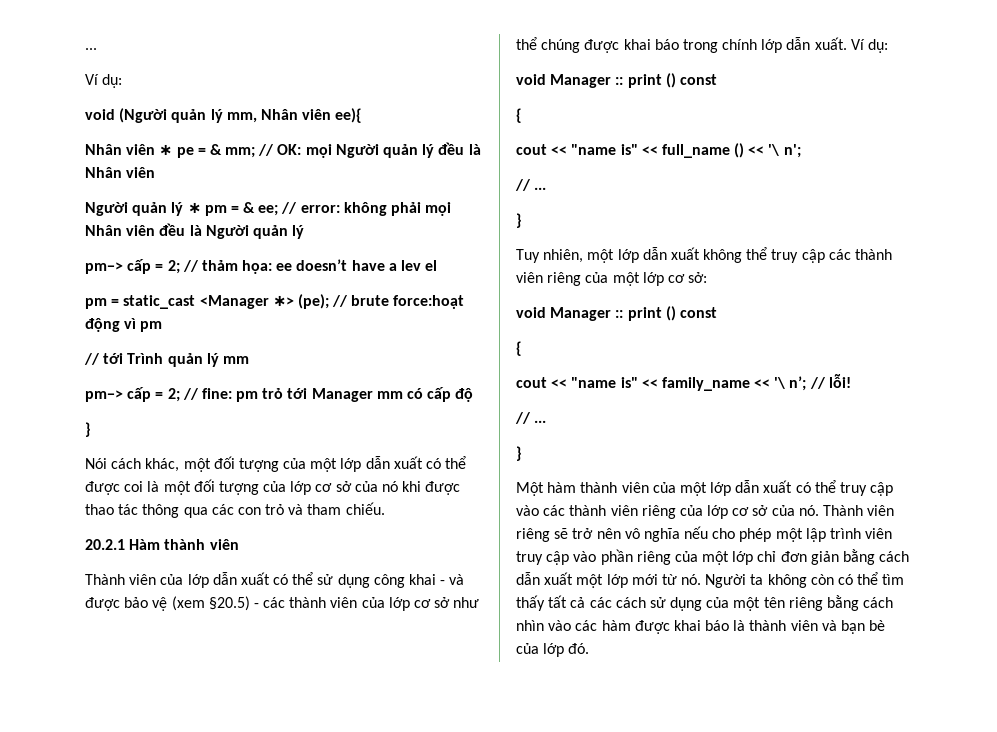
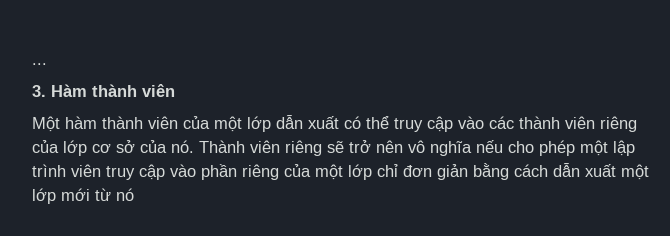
[85,48,97,50] [85,74,123,88] [85,108,363,123] [85,142,481,158] [85,167,156,178] [85,202,452,216] [85,223,305,239] [85,259,438,274] [85,294,465,309] [85,318,163,332] [84,353,249,367] [85,387,474,402] [85,422,91,437] [85,456,467,472] [85,479,461,495] [85,502,385,518] [85,539,239,550] [85,572,465,588] [85,596,480,611] [516,37,889,53] [516,73,717,88] [516,108,522,123] [516,143,801,158] [515,179,547,191] [516,213,522,228] [516,247,893,263] [516,272,708,286] [516,306,717,321] [516,341,522,356] [516,374,851,391] [515,412,547,424] [516,446,522,461] ... // Ví dụ: // void (Người quản lý mm, Nhân viên ee){ // Nhân viên ∗ pe = & mm; // OK: mọi Người quản lý đều là Nhân viên // Người quản lý ∗ pm = & ee; // error: không phải mọi Nhân viên đều là Người quản lý // pm−> cấp = 2; // thảm họa: ee doesn’t have a lev el // pm = static_cast <Manager ∗> (pe); // brute force:hoạt động vì pm // // tới Trình quản lý mm // pm−> cấp = 2; // fine: pm trỏ tới Manager mm có cấp độ // } // Nói cách khác, một đối tượng của một lớp dẫn xuất có thể được coi là một đối tượng của lớp cơ sở của nó khi được thao tác thông qua các con trỏ và tham chiếu. // 20.2.1 Hàm thành viên // Thành viên của lớp dẫn xuất có thể sử dụng công khai - và được bảo vệ (xem §20.5) - các thành viên của lớp cơ sở như thể chúng được khai báo trong chính lớp dẫn xuất. Ví dụ: // void Manager :: print () const // { // cout << "name is" << full_name () << '\ n'; // // ... // } // Tuy nhiên, một lớp dẫn xuất không thể truy cập các thành viên riêng của một lớp cơ sở: // void Manager :: print () const // { // cout << "name is" << family_name << '\ n’; // lỗi! // // ... // } -> [32,63,47,65] [32,84,175,97] ... // 3. Hàm thành viên
[681,572,905,588] [516,595,894,611] [516,620,886,634] [516,643,590,657] nó. Người ta không còn có thể tìm thấy tất cả các cách sử dụng của một tên riêng bằng cách nhìn vào các hàm được khai báo là thành viên và bạn bè của lớp đó. -> [116,188,134,201] nó

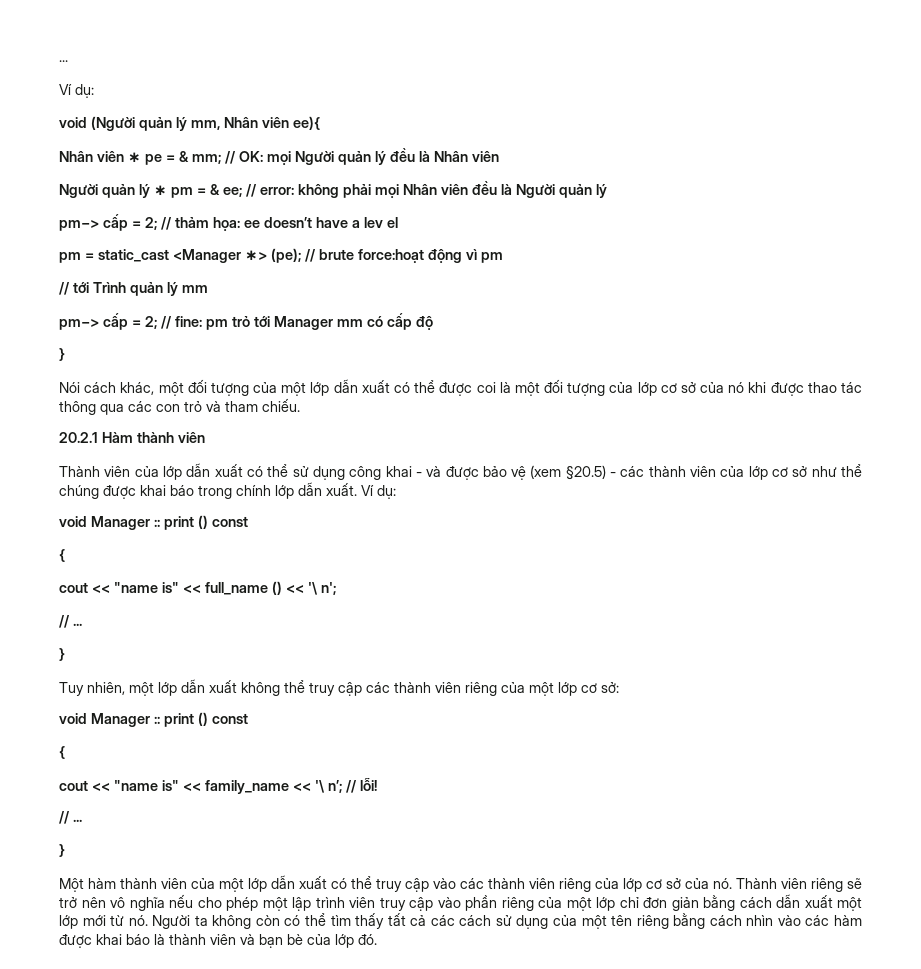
[32,63,47,65] [32,84,175,97] ... // 3. Hàm thành viên -> [59,60,68,62] [59,84,94,98] [59,116,320,131] [59,148,499,166] [59,181,607,199] [59,214,398,232] [59,248,503,264] [59,282,208,296] [59,313,433,331] [59,348,65,361] [59,379,863,396] [59,398,300,415] [59,432,205,443] [59,463,862,480] [59,482,396,499] [59,515,248,530] [59,549,65,562] [59,581,336,595] [59,615,82,628] [59,648,65,661] [59,679,619,696] [59,712,248,727] [59,746,65,759] [59,777,377,794] [59,811,82,824] [59,844,65,857] ... // Ví dụ: // void (Người quản lý mm, Nhân viên ee){ // Nhân viên ∗ pe = & mm; // OK: mọi Người quản lý đều là Nhân viên // Người quản lý ∗ pm = & ee; // error: không phải mọi Nhân viên đều là Người quản lý // pm−> cấp = 2; // thảm họa: ee doesn’t have a lev el // pm = static_cast <Manager ∗> (pe); // brute force:hoạt động vì pm // // tới Trình quản lý mm // pm−> cấp = 2; // fine: pm trỏ tới Manager mm có cấp độ // } // Nói cách khác, một đối tượng của một lớp dẫn xuất có thể được coi là một đối tượng của lớp cơ sở của nó khi được thao tác thông qua các con trỏ và tham chiếu. // 20.2.1 Hàm thành viên // Thành viên của lớp dẫn xuất có thể sử dụng công khai - và được bảo vệ (xem §20.5) - các thành viên của lớp cơ sở như thể chúng được khai báo trong chính lớp dẫn xuất. Ví dụ: // void Manager :: print () const // { // cout << "name is" << full_name () << '\ n'; // // ... // } // Tuy nhiên, một lớp dẫn xuất không thể truy cập các thành viên riêng của một lớp cơ sở: // void Manager :: print () const // { // cout << "name is" << family_name << '\ n’; // lỗi! // // ... // }
[116,188,134,201] nó -> [128,913,862,929] [59,934,377,948] nó. Người ta không còn có thể tìm thấy tất cả các cách sử dụng của một tên riêng bằng cách nhìn vào các hàm được khai báo là thành viên và bạn bè của lớp đó.

